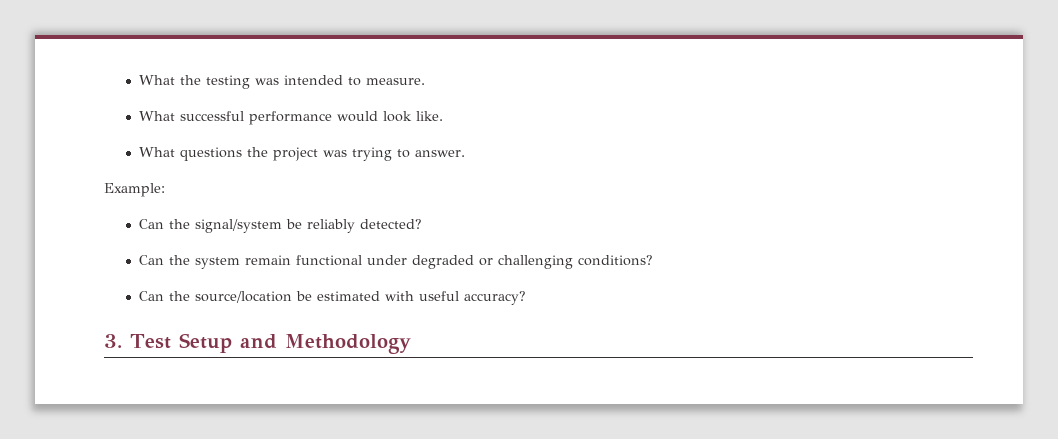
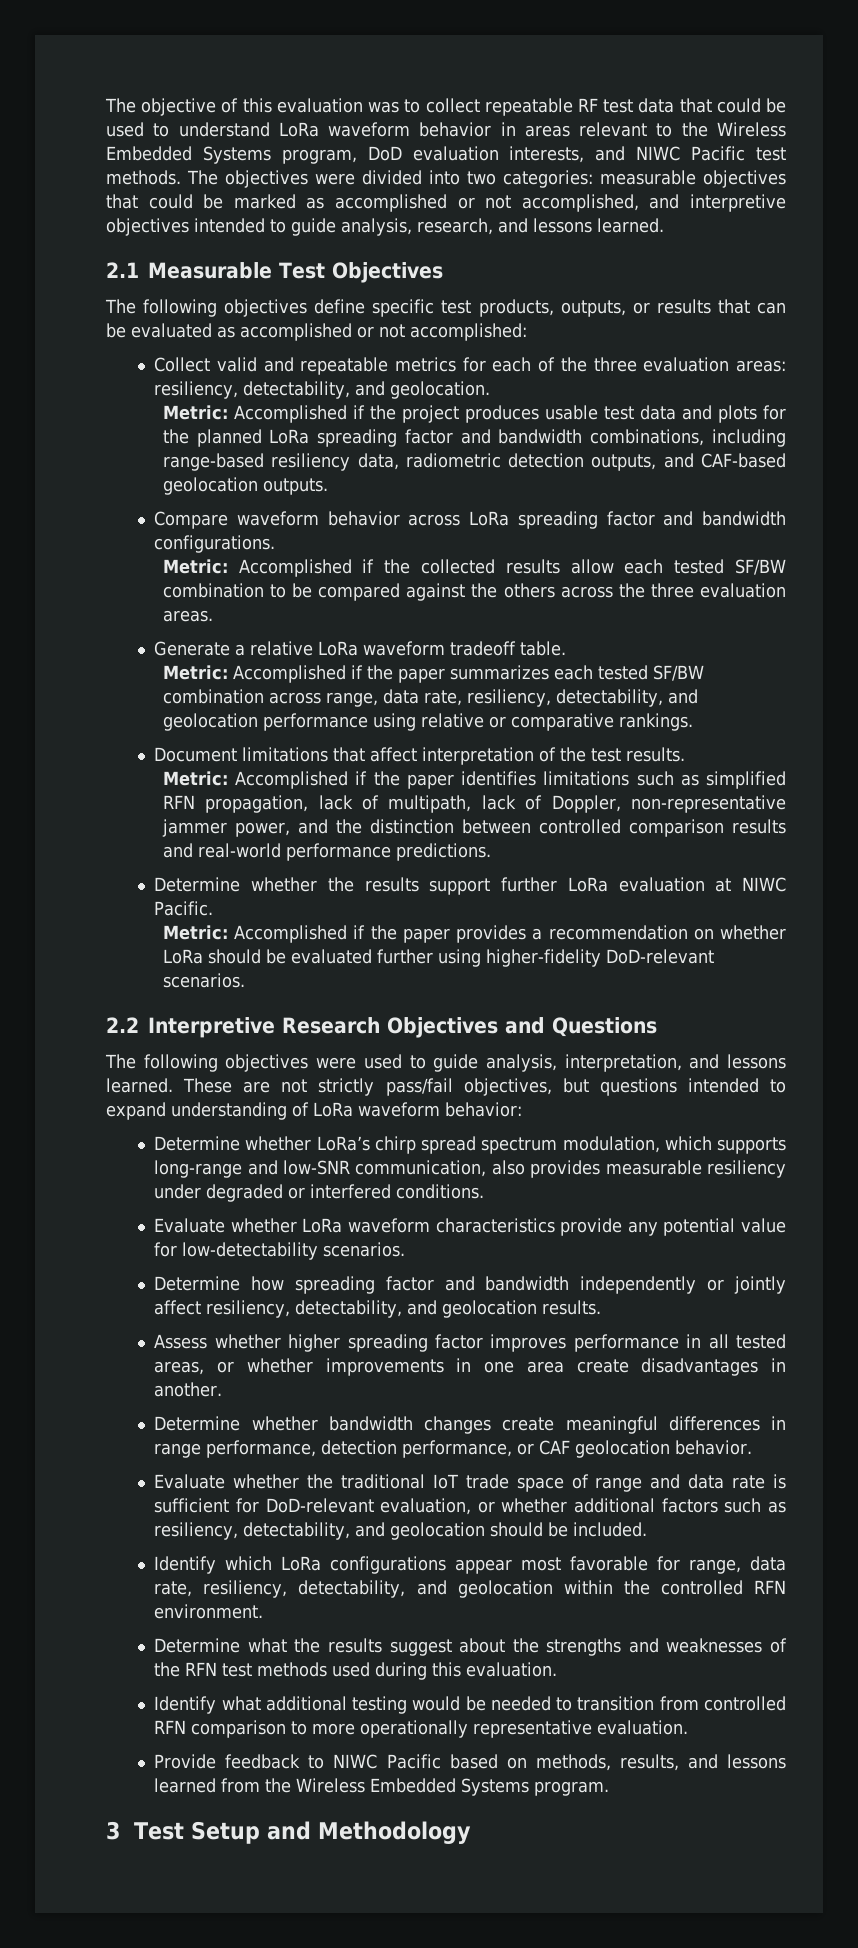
[139,75,426,89] [139,111,444,125] [139,147,466,161] [104,183,165,197] [139,219,423,233] [139,255,654,269] [139,291,527,305] [104,334,122,348] What the testing was intended to measure. // What successful performance would look like. // What questions the project was trying to answer. // Example: // Can the signal/system be reliably detected? // Can the system remain functional under degraded or challenging conditions? // Can the source/location be estimated with useful accuracy? // 3. -> [105,98,786,116] [106,122,786,137] [106,146,786,164] [106,170,786,188] [106,194,787,212] [106,218,664,236] [106,262,443,283] [105,299,786,317] [106,323,527,341] [154,357,786,375] [154,381,491,399] [162,405,787,423] [162,429,786,447] [162,453,786,471] [162,477,328,495] [154,511,786,529] [154,535,276,553] [162,559,787,577] [162,583,786,601] [162,610,213,622] [154,641,567,656] [162,665,704,683] [162,689,698,707] [162,713,693,731] [154,747,686,765] [162,771,786,789] [162,795,786,813] [161,819,786,837] [162,843,491,861] [154,877,787,895] [154,901,214,916] [162,925,786,943] [162,949,714,967] [162,973,245,988] [106,1017,657,1038] [105,1054,786,1072] [106,1078,787,1096] [106,1102,522,1120] [154,1136,786,1154] [154,1160,786,1178] [154,1184,485,1202] [154,1218,786,1236] [154,1242,406,1260] [154,1276,786,1294] [154,1300,602,1318] [154,1334,786,1352] [154,1358,787,1376] [154,1382,223,1397] [154,1416,786,1434] [154,1440,753,1458] [154,1474,787,1492] [154,1498,787,1515] [154,1522,648,1540] [154,1556,786,1574] [154,1580,786,1598] [154,1604,264,1619] [154,1638,787,1656] [154,1662,558,1680] [154,1696,786,1714] [154,1720,689,1738] [154,1754,786,1771] [154,1778,610,1796] [106,1821,120,1840] The objective of this evaluation was to collect repeatable RF test data that could be used to understand LoRa waveform behavior in areas relevant to the Wireless Embedded Systems program, DoD evaluation interests, and NIWC Pacific test methods. The objectives were divided into two categories: measurable objectives that could be marked as accomplished or not accomplished, and interpretive objectives intended to guide analysis, research, and lessons learned. // 2.1 Measurable Test Objectives // The following objectives define specific test products, outputs, or results that can be evaluated as accomplished or not accomplished: // Collect valid and repeatable metrics for each of the three evaluation areas: resiliency, detectability, and geolocation. // Metric: Accomplished if the project produces usable test data and plots for the planned LoRa spreading factor and bandwidth combinations, including range-based resiliency data, radiometric detection outputs, and CAF-based geolocation outputs. // Compare waveform behavior across LoRa spreading factor and bandwidth configurations. // Metric: Accomplished if the collected results allow each tested SF/BW combination to be compared against the others across the three evaluation areas. // Generate a relative LoRa waveform tradeoff table. // Metric: Accomplished if the paper summarizes each tested SF/BW combination across range, data rate, resiliency, detectability, and geolocation performance using relative or comparative rankings. // Document limitations that affect interpretation of the test results. // Metric: Accomplished if the paper identifies limitations such as simplified RFN propagation, lack of multipath, lack of Doppler, non-representative jammer power, and the distinction between controlled comparison results and real-world performance predictions. // Determine whether the results support further LoRa evaluation at NIWC Pacific. // Metric: Accomplished if the paper provides a recommendation on whether LoRa should be evaluated further using higher-fidelity DoD-relevant scenarios. // 2.2 Interpretive Research Objectives and Questions // The following objectives were used to guide analysis, interpretation, and lessons learned. These are not strictly pass/fail objectives, but questions intended to expand understanding of LoRa waveform behavior: // Determine whether LoRa’s chirp spread spectrum modulation, which supports long-range and low-SNR communication, also provides measurable resiliency under degraded or interfered conditions. // Evaluate whether LoRa waveform characteristics provide any potential value for low-detectability scenarios. // Determine how spreading factor and bandwidth independently or jointly affect resiliency, detectability, and geolocation results. // Assess whether higher spreading factor improves performance in all tested areas, or whether improvements in one area create disadvantages in another. // Determine whether bandwidth changes create meaningful differences in range performance, detection performance, or CAF geolocation behavior. // Evaluate whether the traditional IoT trade space of range and data rate is sufficient for DoD-relevant evaluation, or whether additional factors such as resiliency, detectability, and geolocation should be included. // Identify which LoRa configurations appear most favorable for range, data rate, resiliency, detectability, and geolocation within the controlled RFN environment. // Determine what the results suggest about the strengths and weaknesses of the RFN test methods used during this evaluation. // Identify what additional testing would be needed to transition from controlled RFN comparison to more operationally representative evaluation. // Provide feedback to NIWC Pacific based on methods, results, and lessons learned from the Wireless Embedded Systems program. // 3

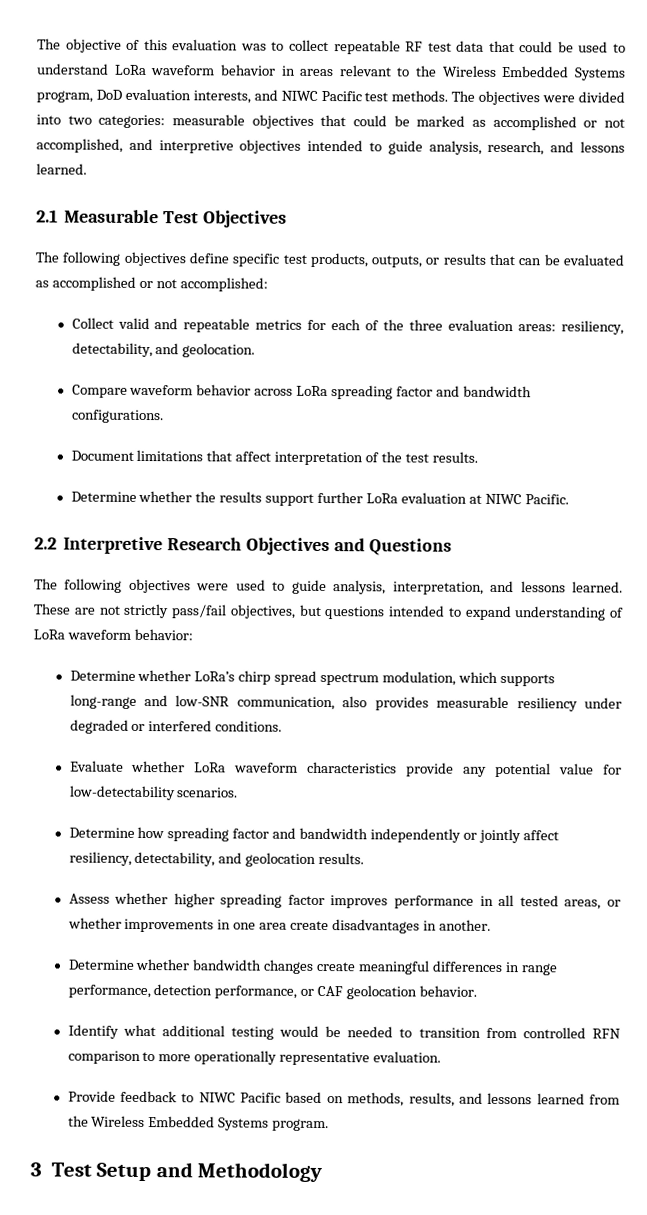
[162,405,787,423] [162,429,786,447] [162,453,786,471] [162,477,328,495] // Metric: Accomplished if the project produces usable test data and plots for the planned LoRa spreading factor and bandwidth combinations, including range-based resiliency data, radiometric detection outputs, and CAF-based geolocation outputs. -> (256, 350) none
[162,559,787,577] [162,583,786,601] [162,610,213,622] [154,641,567,656] [162,665,704,683] [162,689,698,707] [162,713,693,731] // Metric: Accomplished if the collected results allow each tested SF/BW combination to be compared against the others across the three evaluation areas. // Generate a relative LoRa waveform tradeoff table. // Metric: Accomplished if the paper summarizes each tested SF/BW combination across range, data rate, resiliency, detectability, and geolocation performance using relative or comparative rankings. -> (164, 416) none
[162,771,786,789] [162,795,786,813] [161,819,786,837] [162,843,491,861] // Metric: Accomplished if the paper identifies limitations such as simplified RFN propagation, lack of multipath, lack of Doppler, non-representative jammer power, and the distinction between controlled comparison results and real-world performance predictions. -> (478, 457) none
[162,925,786,943] [162,949,714,967] [162,973,245,988] // Metric: Accomplished if the paper provides a recommendation on whether LoRa should be evaluated further using higher-fidelity DoD-relevant scenarios. -> (569, 499) none
[154,1474,787,1492] [154,1498,787,1515] [154,1522,648,1540] [154,1556,786,1574] [154,1580,786,1598] [154,1604,264,1619] [154,1638,787,1656] [154,1662,558,1680] // Evaluate whether the traditional IoT trade space of range and data rate is sufficient for DoD-relevant evaluation, or whether additional factors such as resiliency, detectability, and geolocation should be included. // Identify which LoRa configurations appear most favorable for range, data rate, resiliency, detectability, and geolocation within the controlled RFN environment. // Determine what the results suggest about the strengths and weaknesses of the RFN test methods used during this evaluation. -> (478, 991) none

